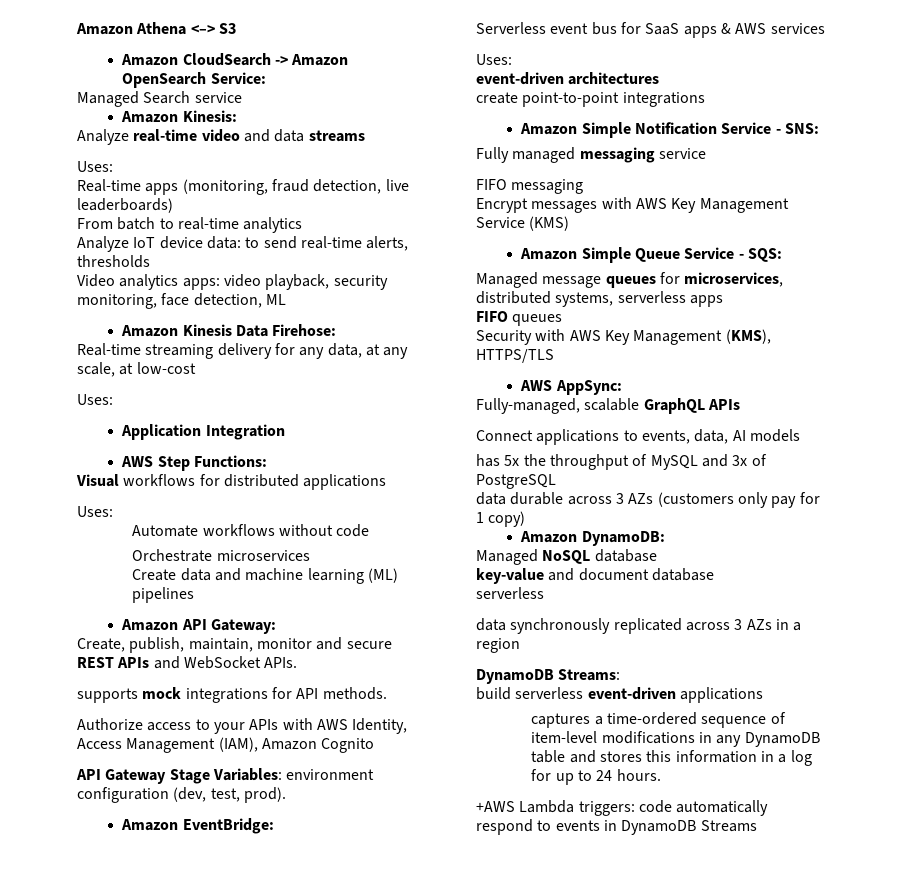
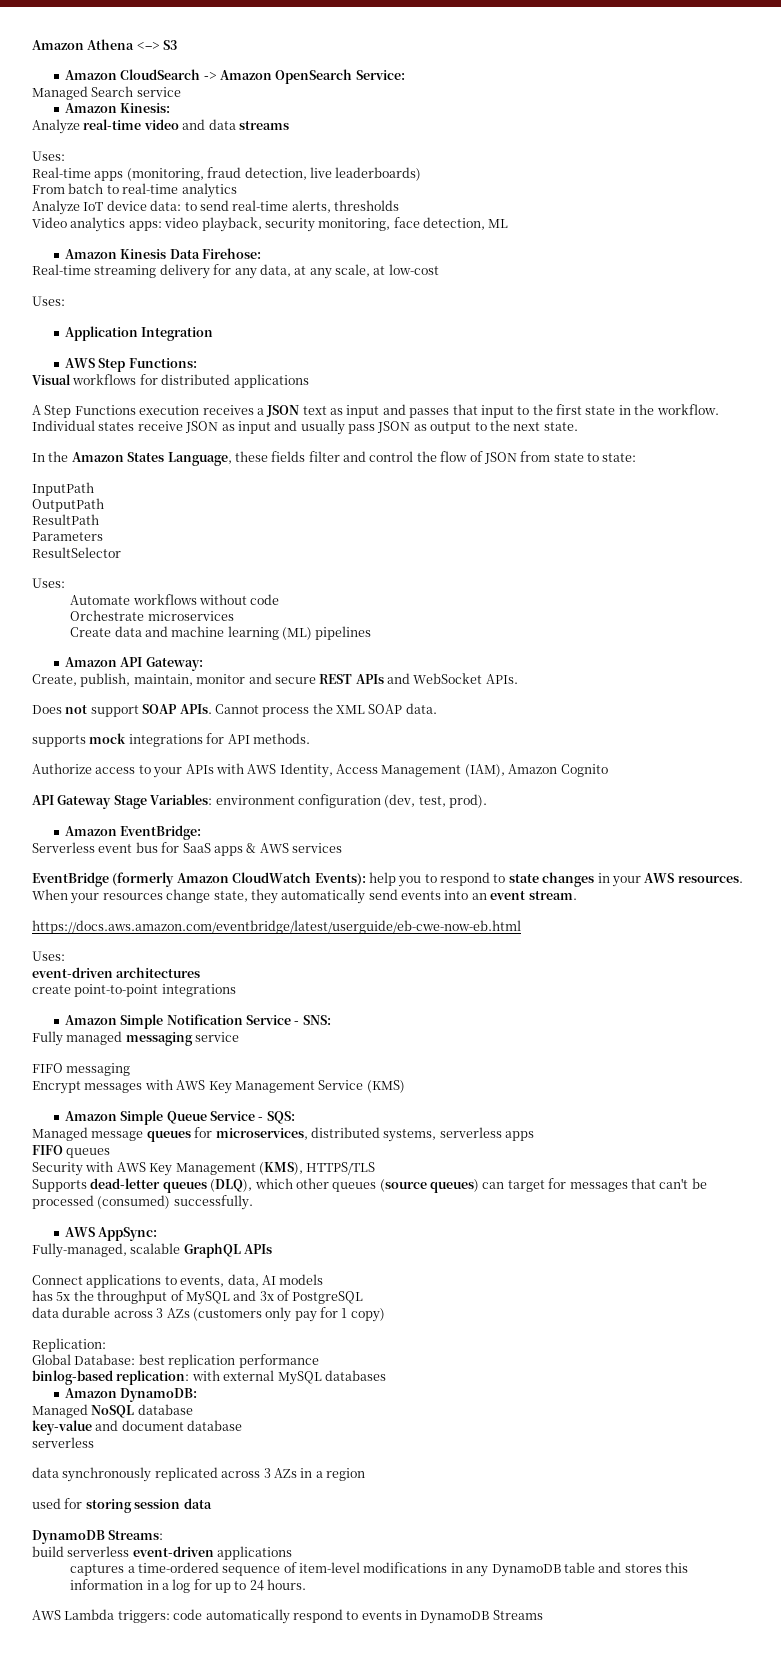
(387, 482) none -> [32,404,719,418] [32,420,578,435] [32,451,637,466] [32,482,94,496] [32,498,104,512] [32,514,99,525] [32,532,103,541] [32,547,121,558] // A Step Functions execution receives a JSON text as input and passes that input to the first state in the workflow. Individual states receive JSON as input and usually pass JSON as output to the next state. // In the Amazon States Language, these fields filter and control the flow of JSON from state to state: // InputPath // OutputPath // ResultPath // Parameters // ResultSelector
(298, 662) none -> [32,703,437,717] // Does not support SOAP APIs. Cannot process the XML SOAP data.
(825, 28) none -> [32,872,743,887] [32,889,577,904] [32,920,521,934] // EventBridge (formerly Amazon CloudWatch Events): help you to respond to state changes in your AWS resources. When your resources change state, they automatically send events into an event stream. // https://docs.aws.amazon.com/eventbridge/latest/userguide/eb-cwe-now-eb.html
(554, 356) none -> [32,1178,707,1193] [32,1195,253,1210] // Supports dead-letter queues (DLQ), which other queues (source queues) can target for messages that can't be processed (consumed) successfully.
(526, 519) none -> [32,1338,106,1352] [32,1354,319,1368] [32,1370,386,1385] // Replication: // Global Database: best replication performance // binlog-based replication: with external MySQL databases
(520, 645) none -> [32,1498,212,1513] // used for storing session data
[476,801,515,812] +AWS -> [32,1610,61,1620] AWS

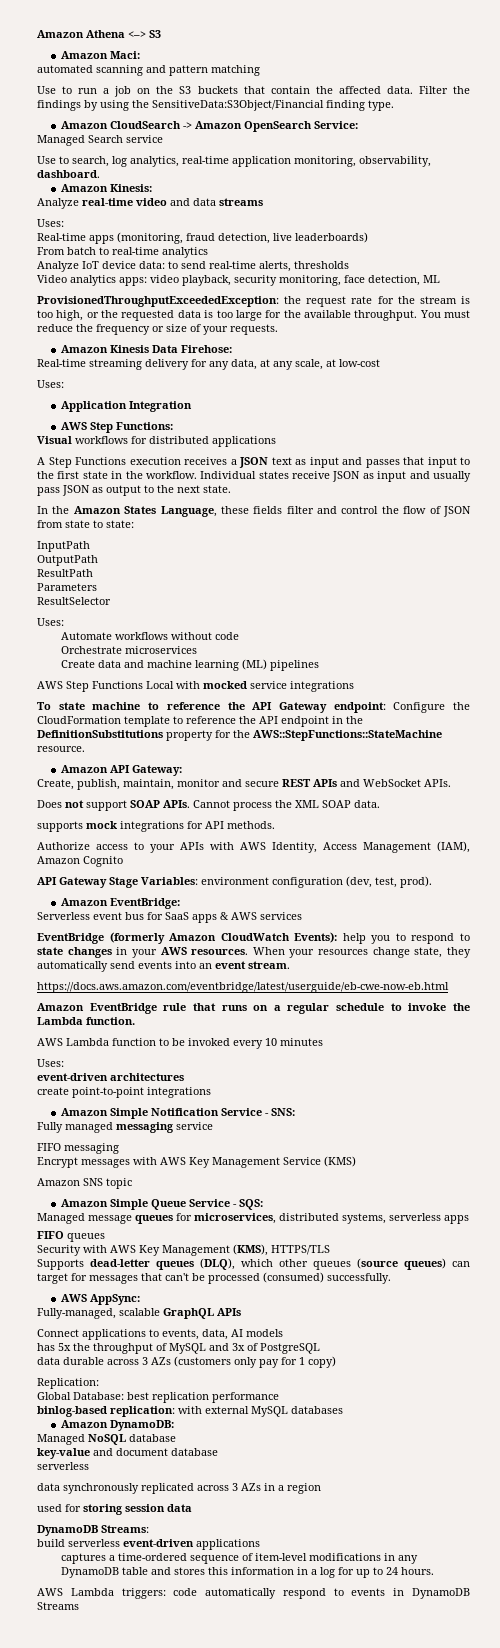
(178, 45) none -> [61,51,141,59] [37,65,260,76] [37,86,470,97] [37,100,394,111] // Amazon Maci: // automated scanning and pattern matching // Use to run a job on the S3 buckets that contain the affected data. Filter the findings by using the SensitiveData:S3Object/Financial finding type.
(181, 92) none -> [37,156,431,167] [37,170,100,178] // Use to search, log analytics, real-time application monitoring, observability, dashboard.
(509, 223) none -> [37,296,471,307] [37,310,470,321] [37,324,278,335] // ProvisionedThroughputExceededException: the request rate for the stream is too high, or the requested data is too large for the available throughput. You must reduce the frequency or size of your requests.
(372, 633) none -> [37,681,354,692] [37,702,470,713] [37,716,363,727] [37,730,442,741] [37,746,85,752] // AWS Step Functions Local with mocked service integrations // To state machine to reference the API Gateway endpoint: Configure the CloudFormation template to reference the API endpoint in the DefinitionSubstitutions property for the AWS::StepFunctions::StateMachine resource.
(521, 927) none -> [37,1003,470,1014] [37,1017,135,1025] [37,1038,323,1049] // Amazon EventBridge rule that runs on a regular schedule to invoke the Lambda function. // AWS Lambda function to be invoked every 10 minutes
(405, 1086) none -> [37,1178,132,1189] // Amazon SNS topic

